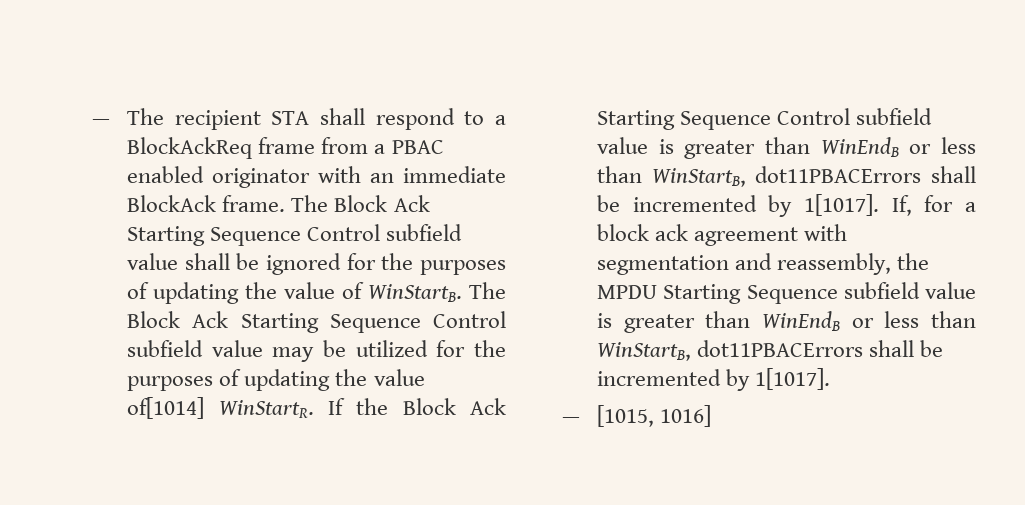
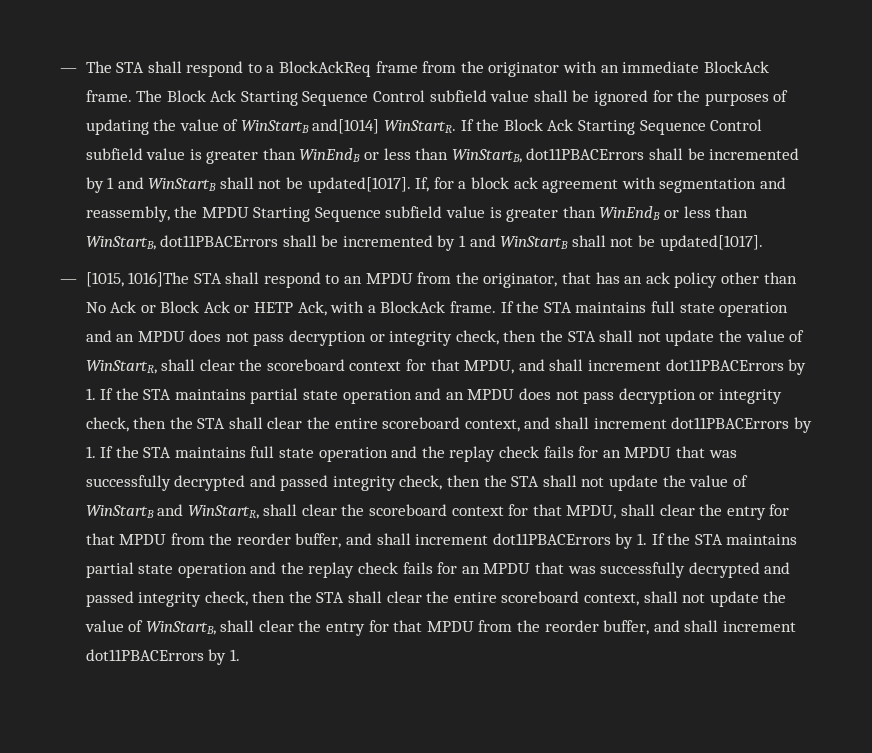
[174,110,261,130] recipient -> (112, 67) none
[374,140,444,154] [127,166,205,183] a PBAC enabled -> [460,61,484,73] the
[368,282,506,302] [127,311,506,333] [127,340,506,362] [127,369,425,391] [127,397,205,419] WinStartB. The Block Ack Starting Sequence Control subfield value may be utilized for the purposes of updating the value of[1014] -> [240,119,380,134] WinStartB and[1014]
[804,194,880,216] 1[1017]. -> [107,177,411,193] 1 and WinStartB shall not be updated[1017].
[755,368,831,390] [562,405,712,427] 1[1017]. // — [1015, 1016] -> [459,235,763,251] [60,272,797,288] [85,301,789,317] [85,330,805,346] [85,359,807,375] [85,388,782,404] [85,417,812,433] [85,446,737,462] [85,475,748,491] [85,504,790,520] [85,533,798,549] [85,562,791,578] [85,591,787,607] [84,620,796,636] [85,649,240,665] 1 and WinStartB shall not be updated[1017]. // — [1015, 1016]The STA shall respond to an MPDU from the originator, that has an ack policy other than No Ack or Block Ack or HETP Ack, with a BlockAck frame. If the STA maintains full state operation and an MPDU does not pass decryption or integrity check, then the STA shall not update the value of WinStartR, shall clear the scoreboard context for that MPDU, and shall increment dot11PBACErrors by 1. If the STA maintains partial state operation and an MPDU does not pass decryption or integrity check, then the STA shall clear the entire scoreboard context, and shall increment dot11PBACErrors by 1. If the STA maintains full state operation and the replay check fails for an MPDU that was successfully decrypted and passed integrity check, then the STA shall not update the value of WinStartB and WinStartR, shall clear the scoreboard context for that MPDU, shall clear the entry for that MPDU from the reorder buffer, and shall increment dot11PBACErrors by 1. If the STA maintains partial state operation and the replay check fails for an MPDU that was successfully decrypted and passed integrity check, then the STA shall clear the entire scoreboard context, shall not update the value of WinStartB, shall clear the entry for that MPDU from the reorder buffer, and shall increment dot11PBACErrors by 1.

